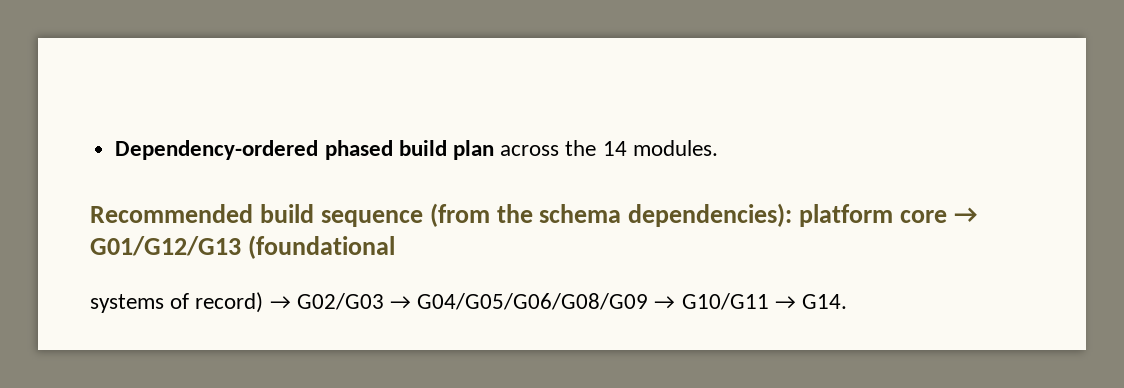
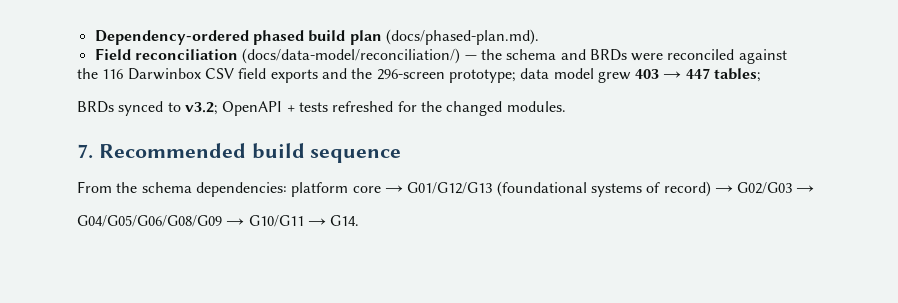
[500,140,627,156] across the 14 -> [385,29,539,45] [94,48,787,64] [77,68,762,83] [77,101,503,116] (docs/phased-plan.md). // Field reconciliation (docs/data-model/reconciliation/) — the schema and BRDs were reconciled against // the 116 Darwinbox CSV field exports and the 296-screen prototype; data model grew 403 → 447 tables; // BRDs synced to v3.2; OpenAPI + tests refreshed for the changed
(718, 148) none -> [77,144,93,159] 7.
[429,203,793,227] (from the schema dependencies): -> [77,181,287,197] // From the schema dependencies:
(395, 247) // -> (587, 189) none
(412, 302) none -> (815, 189) //

